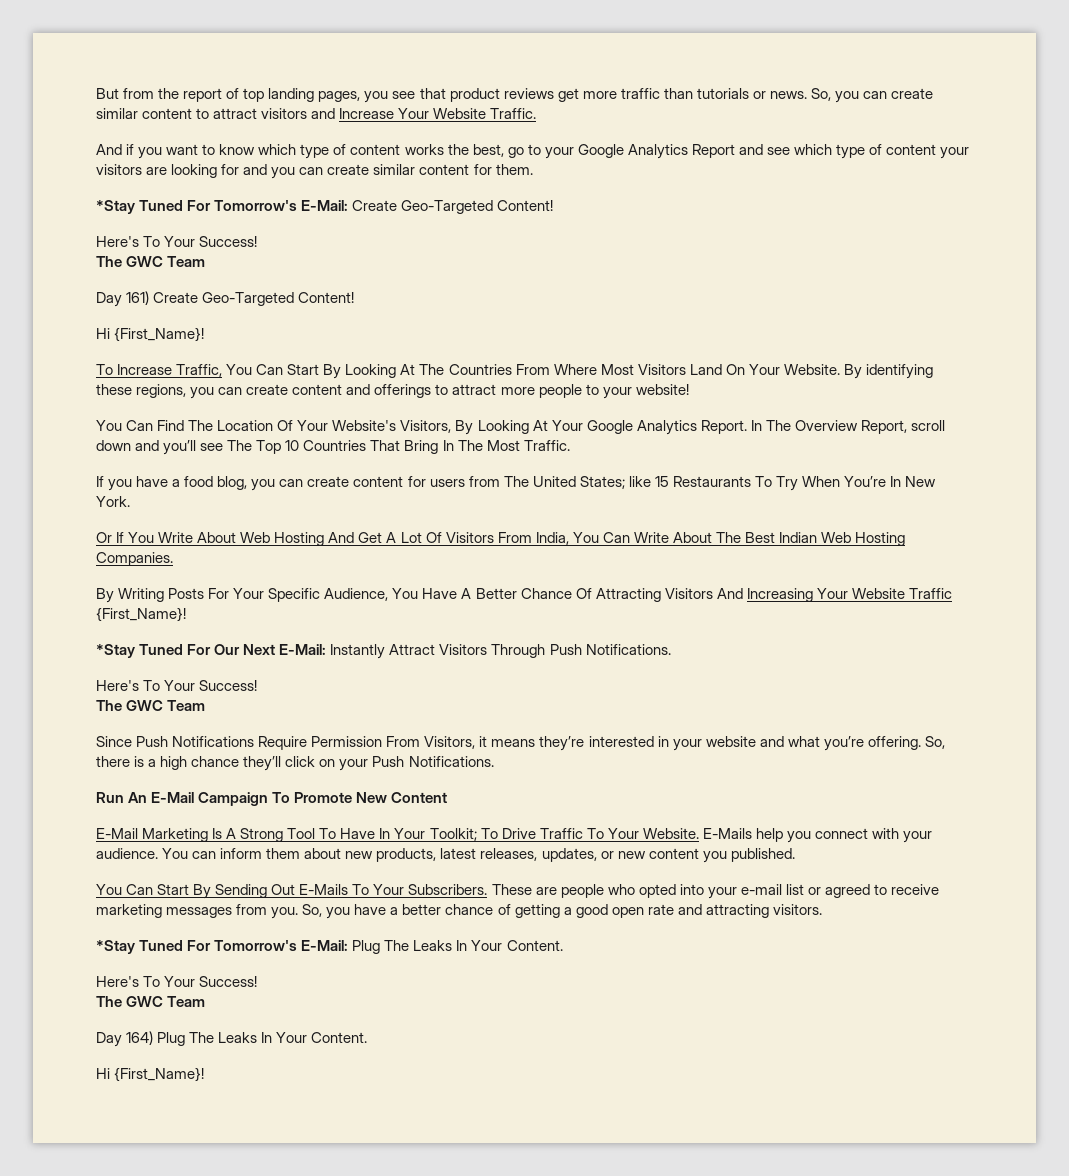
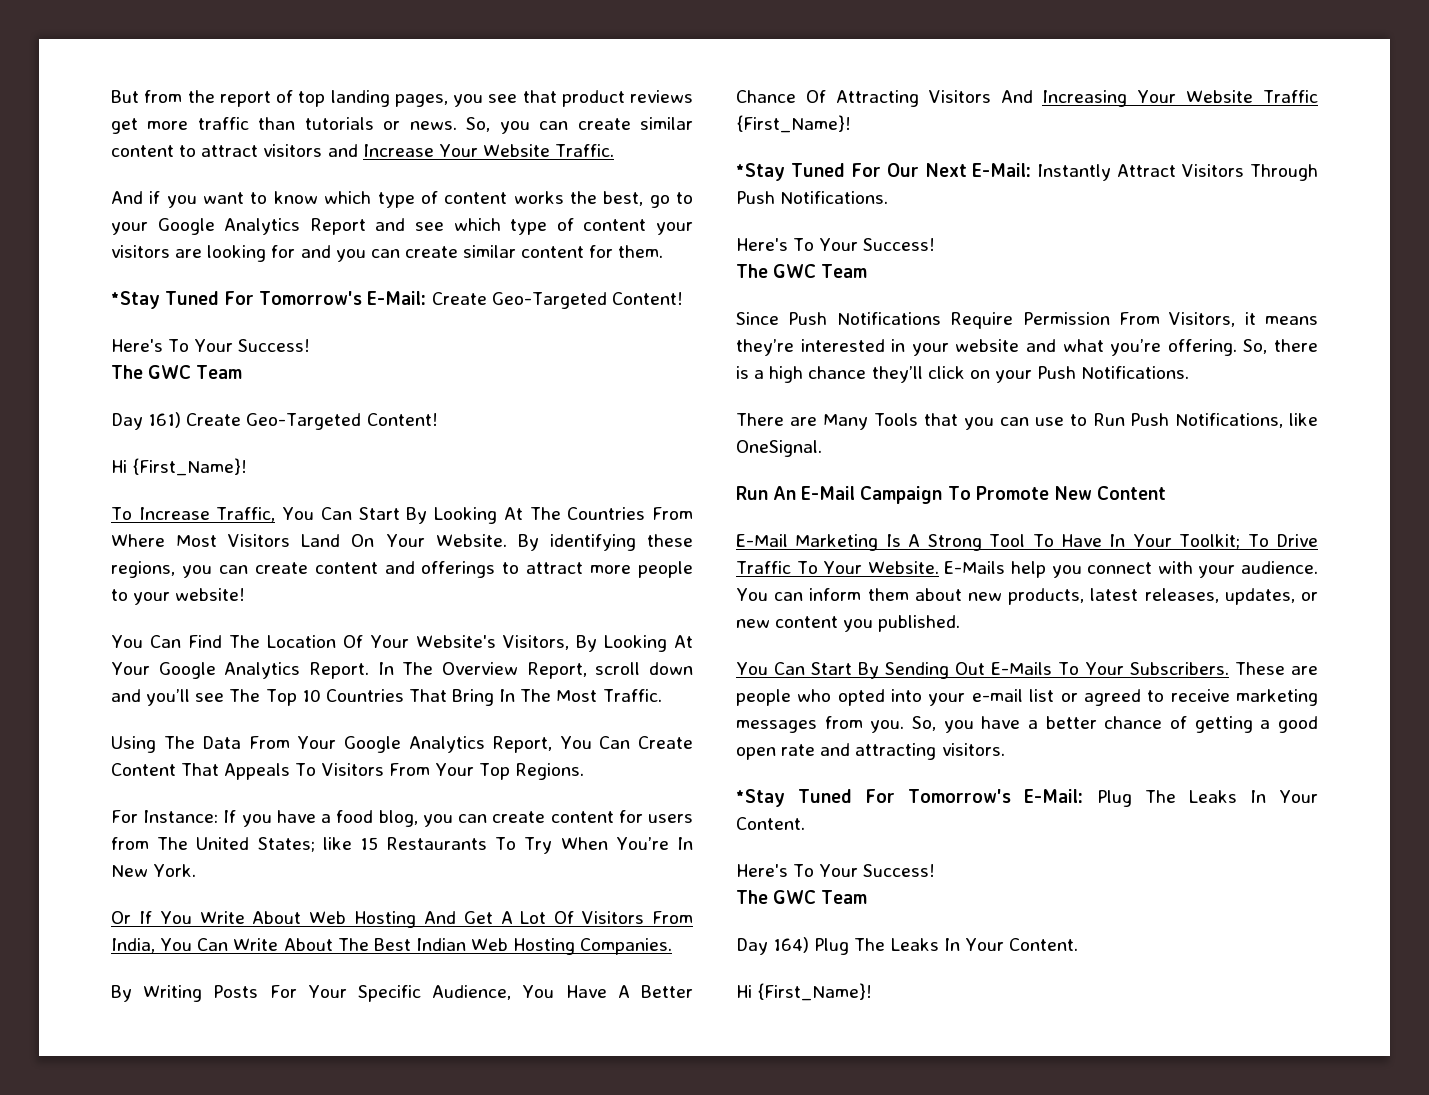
(570, 445) none -> [111,736,693,753] [111,763,584,780] [111,810,219,823] Using The Data From Your Google Analytics Report, You Can Create Content That Appeals To Visitors From Your Top Regions. // For Instance:
(494, 761) none -> [736,413,1318,430] [736,440,822,457] // There are Many Tools that you can use to Run Push Notifications, like OneSignal.

